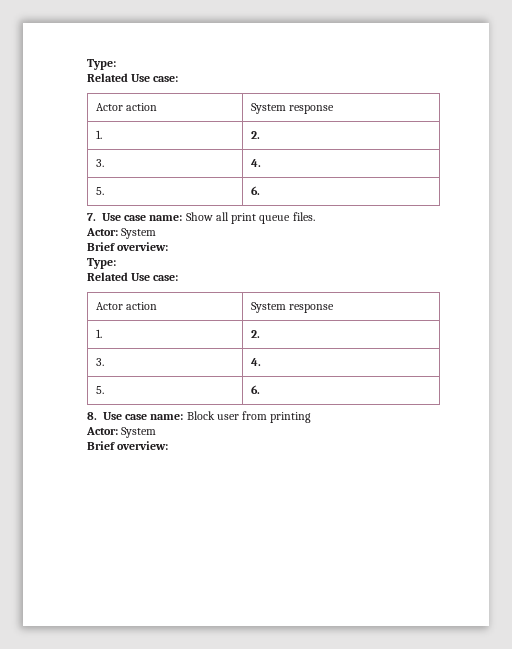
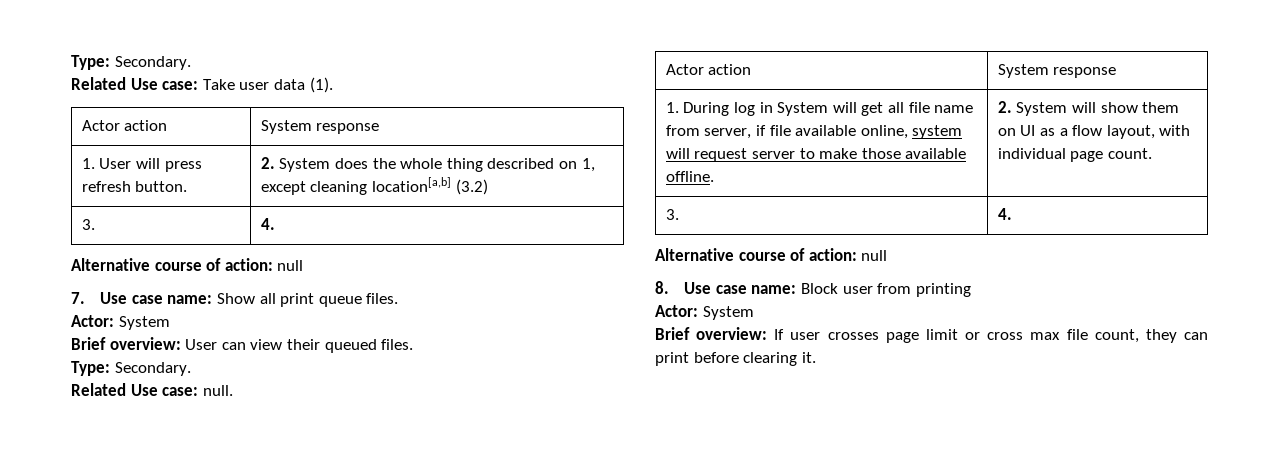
[87,59,116,70] [87,73,179,82] [96,103,158,111] [251,103,335,114] [96,130,103,139] [251,131,261,139] [96,159,105,167] [251,159,262,167] [96,187,105,195] [251,186,261,195] Type: // Related Use case: // Actor action | System response // 1. | 2. // 3. | 4. // 5. | 6. -> [71,55,191,70] [71,77,333,93] [81,120,168,131] [260,120,380,134] [81,158,202,172] [81,181,188,192] [260,157,595,172] [260,177,488,195] [81,219,95,230] [260,218,275,230] [71,258,304,271] Type: Secondary. // Related Use case: Take user data (1). // Actor action | System response // 1. User will press refresh button. | 2. System does the whole thing described on 1, except cleaning location[a,b] (3.2) // 3. | 4. // Alternative course of action: null
[87,258,116,269] [87,272,179,281] [96,302,158,310] [251,302,335,313] [96,329,103,338] [251,330,261,338] [96,358,105,366] [251,358,262,366] [96,386,105,394] [251,385,261,394] // Type: // Related Use case: // Actor action | System response // 1. | 2. // 3. | 4. // 5. | 6. -> [185,339,414,353] [71,361,191,376] [71,383,233,396] [665,64,752,75] [997,64,1117,78] [665,102,974,116] [665,125,963,139] [665,148,967,162] [665,171,714,182] [997,101,1180,116] [997,125,1191,139] [997,148,1152,162] [665,209,679,220] [997,208,1012,220] [655,248,888,261] User can view their queued files. // Type: Secondary. // Related Use case: null. // Actor action | System response // 1. During log in System will get all file name from server, if file available online, system will request server to make those available offline. | 2. System will show them on UI as a flow layout, with individual page count. // 3. | 4. // Alternative course of action: null
(169, 445) none -> [774,329,1208,343] [655,352,816,366] If user crosses page limit or cross max file count, they can print before clearing it.

